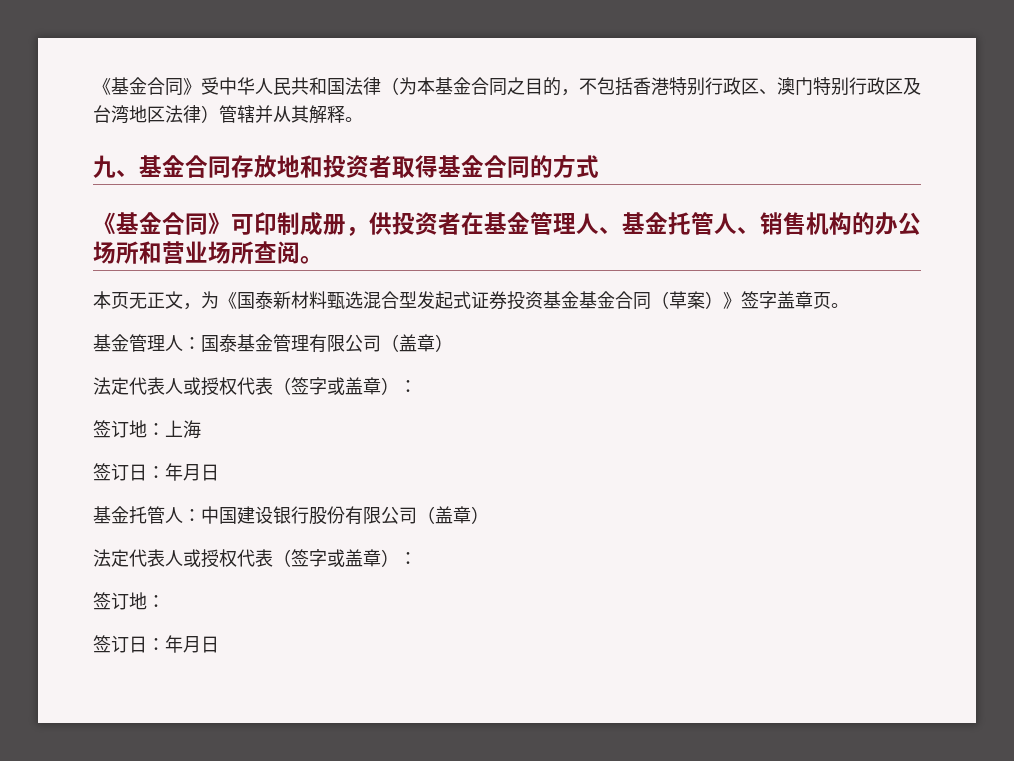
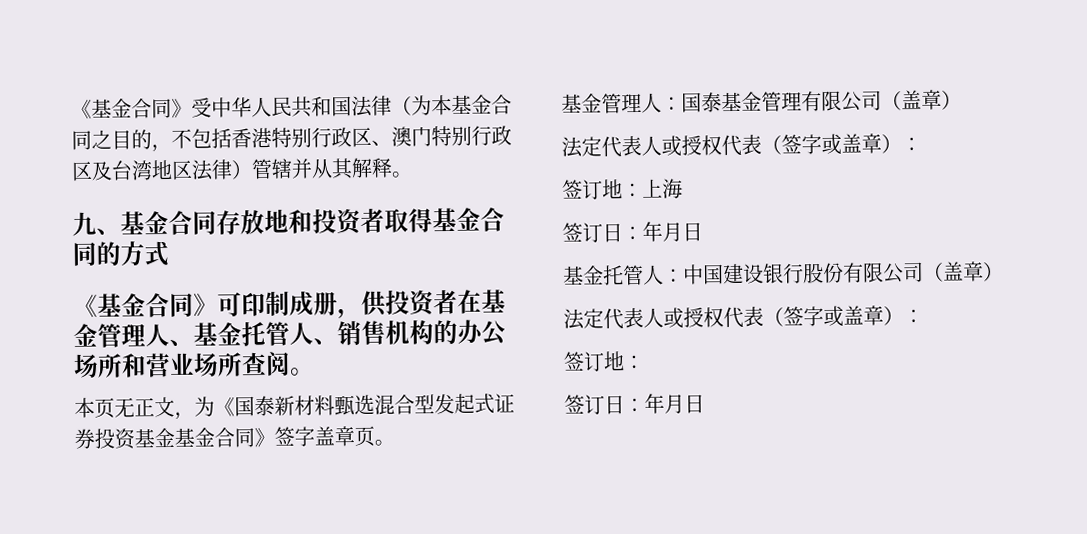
[651,291,723,309] （草案） -> (255, 438) none

